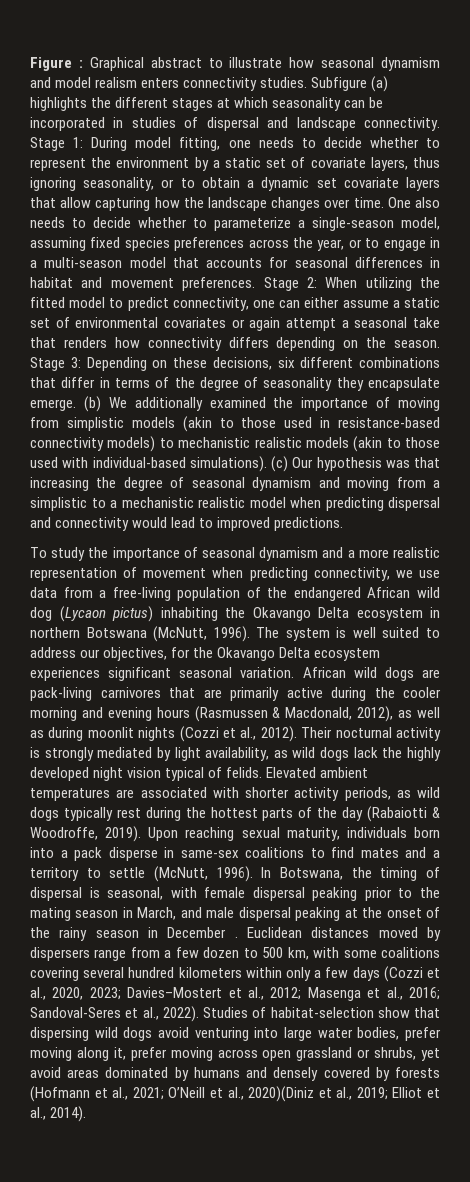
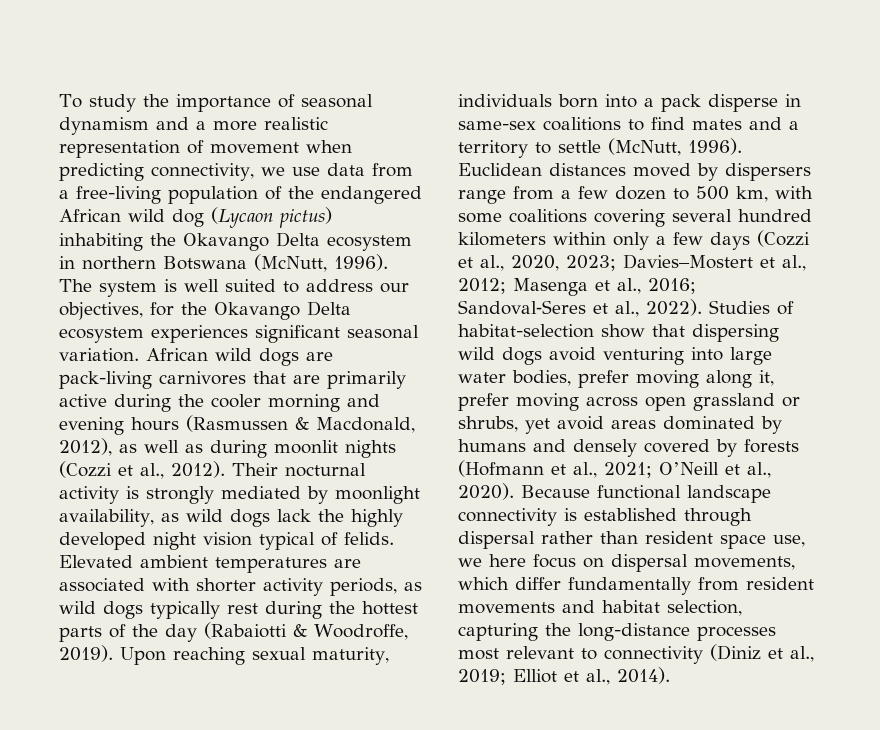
[30,57,440,71] [30,76,389,92] [30,97,384,111] [30,117,441,131] [30,137,441,151] [30,157,440,171] [30,177,441,191] [30,197,440,211] [30,217,440,231] [30,237,440,251] [30,257,440,268] [30,277,440,291] [30,297,440,311] [30,317,441,331] [30,337,440,351] [30,357,440,371] [30,377,441,391] [30,396,440,412] [30,416,440,432] [30,436,440,452] [30,456,440,472] [30,477,441,491] [30,497,440,511] [30,517,344,531] Figure : Graphical abstract to illustrate how seasonal dynamism and model realism enters connectivity studies. Subfigure (a) highlights the different stages at which seasonality can be incorporated in studies of dispersal and landscape connectivity. Stage 1: During model fitting, one needs to decide whether to represent the environment by a static set of covariate layers, thus ignoring seasonality, or to obtain a dynamic set covariate layers that allow capturing how the landscape changes over time. One also needs to decide whether to parameterize a single-season model, assuming fixed species preferences across the year, or to engage in a multi-season model that accounts for seasonal differences in habitat and movement preferences. Stage 2: When utilizing the fitted model to predict connectivity, one can either assume a static set of environmental covariates or again attempt a seasonal take that renders how connectivity differs depending on the season. Stage 3: Depending on these decisions, six different combinations that differ in terms of the degree of seasonality they encapsulate emerge. (b) We additionally examined the importance of moving from simplistic models (akin to those used in resistance-based connectivity models) to mechanistic realistic models (akin to those used with individual-based simulations). (c) Our hypothesis was that increasing the degree of seasonal dynamism and moving from a simplistic to a mechanistic realistic model when predicting dispersal and connectivity would lead to improved predictions. // -> (59, 101) none
[174,747,201,761] light -> [335,486,420,504] moonlight
[261,867,441,881] [30,887,440,901] [30,907,440,921] [30,927,238,941] In Botswana, the timing of dispersal is seasonal, with female dispersal peaking prior to the mating season in March, and male dispersal peaking at the onset of the rainy season in December . -> (742, 146) none
[248,1086,315,1102] 2020)(Diniz -> [458,483,771,503] [458,508,752,526] [458,531,805,549] [458,554,795,572] [458,577,814,595] [458,600,742,616] [458,623,776,641] [458,644,761,664] 2020). Because functional landscape connectivity is established through dispersal rather than resident space use, we here focus on dispersal movements, which differ fundamentally from resident movements and habitat selection, capturing the long-distance processes most relevant to connectivity (Diniz

